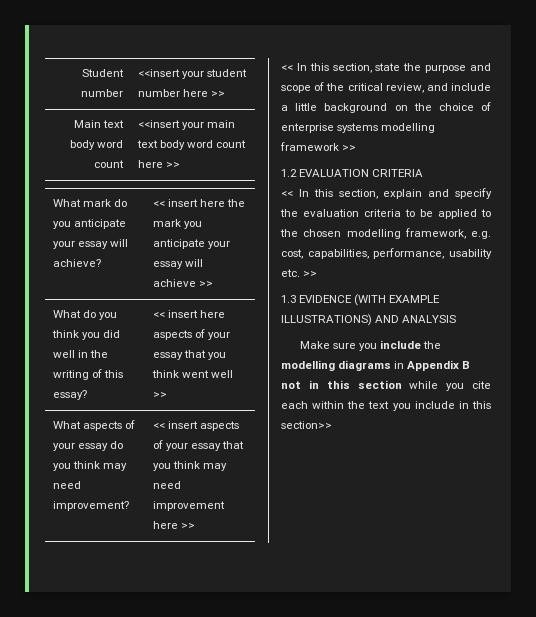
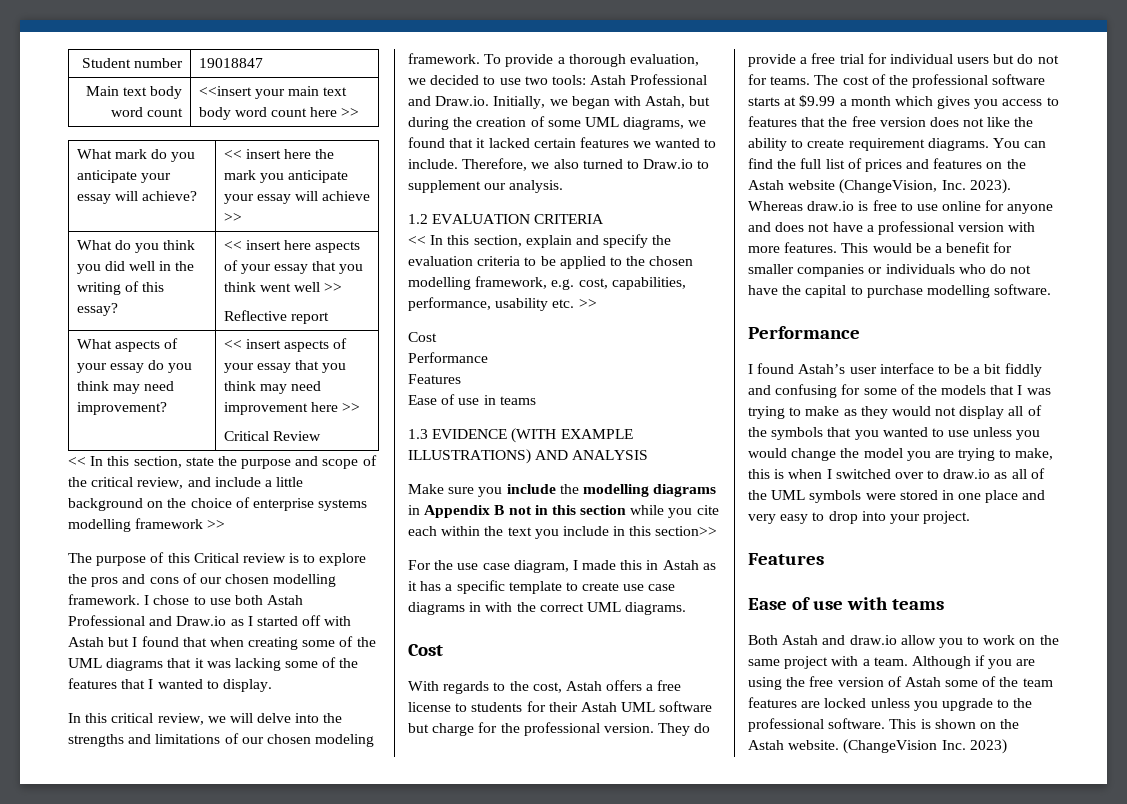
[137,69,247,79] [137,89,225,97] <<insert your student number here >> -> [198,58,263,68] 19018847
(167, 395) none -> [223,310,329,324] // Reflective report
(195, 526) none -> [223,431,321,441] // Critical Review
(357, 148) none -> [68,552,367,566] [68,573,337,587] [68,594,304,605] [68,615,352,626] [68,636,376,650] [68,657,359,671] [68,678,272,692] [68,713,343,725] [68,733,375,747] [408,53,699,67] [408,74,708,85] [408,96,711,109] [408,116,707,130] [408,137,717,148] [408,158,710,171] [408,180,564,193] // The purpose of this Critical review is to explore the pros and cons of our chosen modelling framework. I chose to use both Astah Professional and Draw.io as I started off with Astah but I found that when creating some of the UML diagrams that it was lacking some of the features that I wanted to display. // In this critical review, we will delve into the strengths and limitations of our chosen modeling framework. To provide a thorough evaluation, we decided to use two tools: Astah Professional and Draw.io. Initially, we began with Astah, but during the creation of some UML diagrams, we found that it lacked certain features we wanted to include. Therefore, we also turned to Draw.io to supplement our analysis.
(318, 274) none -> [408,332,437,342] [408,352,488,363] [408,374,461,384] [408,394,536,405] // Cost // Performance // Features // Ease of use in teams
(332, 425) none -> [408,560,716,573] [408,580,676,594] [408,602,687,615] [408,644,443,656] [408,680,682,694] [408,701,713,712] [408,722,711,736] [748,53,1059,67] [748,74,1046,88] [748,95,1059,109] [748,116,1034,127] [748,138,1047,151] [748,158,1026,172] [748,179,1011,194] [748,200,1054,214] [748,221,1036,235] [748,242,1013,253] [748,264,1032,277] [748,284,1052,298] [748,326,860,339] [748,363,1042,377] [748,384,1051,398] [748,405,1042,419] [748,427,1041,440] [748,448,1054,461] [748,468,1045,479] [748,490,1046,503] [748,511,971,524] [748,553,824,565] [748,597,944,610] [748,635,1059,648] [748,655,1036,669] [748,676,1053,690] [748,697,1033,711] [748,718,1020,732] [748,739,1007,754] // For the use case diagram, I made this in Astah as it has a specific template to create use case diagrams in with the correct UML diagrams. // Cost // With regards to the cost, Astah offers a free license to students for their Astah UML software but charge for the professional version. They do provide a free trial for individual users but do not for teams. The cost of the professional software starts at $9.99 a month which gives you access to features that the free version does not like the ability to create requirement diagrams. You can find the full list of prices and features on the Astah website (ChangeVision, Inc. 2023). Whereas draw.io is free to use online for anyone and does not have a professional version with more features. This would be a benefit for smaller companies or individuals who do not have the capital to purchase modelling software. // Performance // I found Astah’s user interface to be a bit fiddly and confusing for some of the models that I was trying to make as they would not display all of the symbols that you wanted to use unless you would change the model you are trying to make, this is when I switched over to draw.io as all of the UML symbols were stored in one place and very easy to drop into your project. // Features // Ease of use with teams // Both Astah and draw.io allow you to work on the same project with a team. Although if you are using the free version of Astah some of the team features are locked unless you upgrade to the professional software. This is shown on the Astah website. (ChangeVision Inc. 2023)

